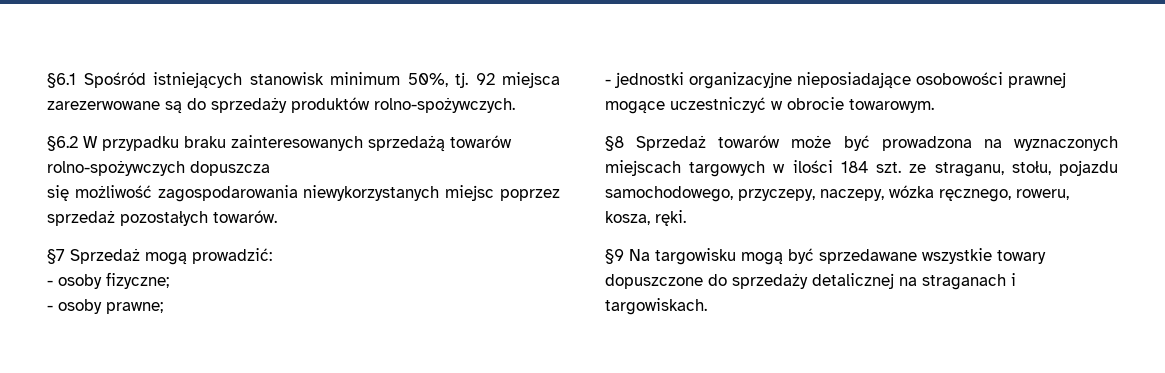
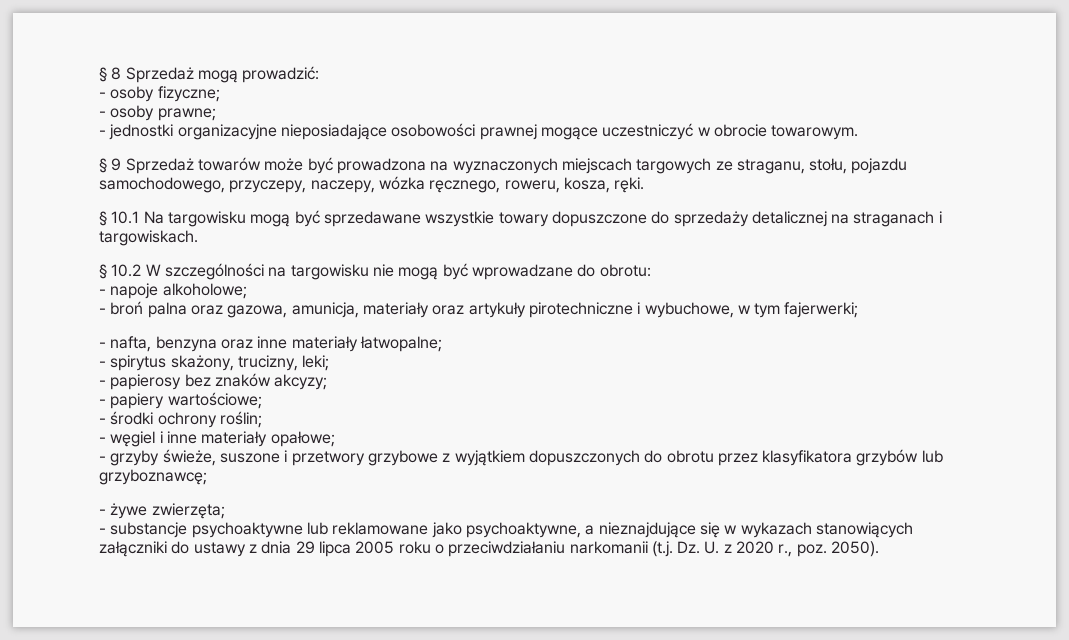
[47,72,560,89] [47,97,515,114] [47,135,512,152] [47,160,270,176] [47,185,560,202] [47,210,277,226] [47,249,65,264] §6.1 Spośród istniejących stanowisk minimum 50%, tj. 92 miejsca zarezerwowane są do sprzedaży produktów rolno-spożywczych. // §6.2 W przypadku braku zainteresowanych sprzedażą towarów rolno-spożywczych dopuszcza // się możliwość zagospodarowania niewykorzystanych miejsc poprzez sprzedaż pozostałych towarów. // §7 -> [99,67,122,82] § 8
[605,136,624,151] §8 -> [99,158,122,173] § 9
[773,160,902,173] w ilości 184 szt. -> (712, 166) none
[605,249,624,264] §9 -> [99,211,140,226] § 10.1
(707, 306) none -> [99,263,651,280] [99,283,247,299] [99,301,859,318] [99,336,442,352] [99,355,330,371] [99,373,328,390] [99,392,262,409] [99,411,262,428] [99,431,335,447] [99,449,943,466] [99,469,207,485] [99,503,225,519] [99,522,913,538] [99,541,880,557] // § 10.2 W szczególności na targowisku nie mogą być wprowadzane do obrotu: // - napoje alkoholowe; // - broń palna oraz gazowa, amunicja, materiały oraz artykuły pirotechniczne i wybuchowe, w tym fajerwerki; // - nafta, benzyna oraz inne materiały łatwopalne; // - spirytus skażony, trucizny, leki; // - papierosy bez znaków akcyzy; // - papiery wartościowe; // - środki ochrony roślin; // - węgiel i inne materiały opałowe; // - grzyby świeże, suszone i przetwory grzybowe z wyjątkiem dopuszczonych do obrotu przez klasyfikatora grzybów lub grzyboznawcę; // - żywe zwierzęta; // - substancje psychoaktywne lub reklamowane jako psychoaktywne, a nieznajdujące się w wykazach stanowiących załączniki do ustawy z dnia 29 lipca 2005 roku o przeciwdziałaniu narkomanii (t.j. Dz. U. z 2020 r., poz. 2050).

